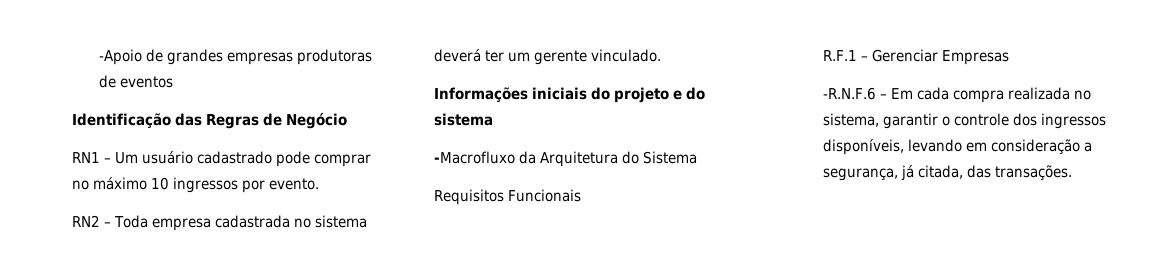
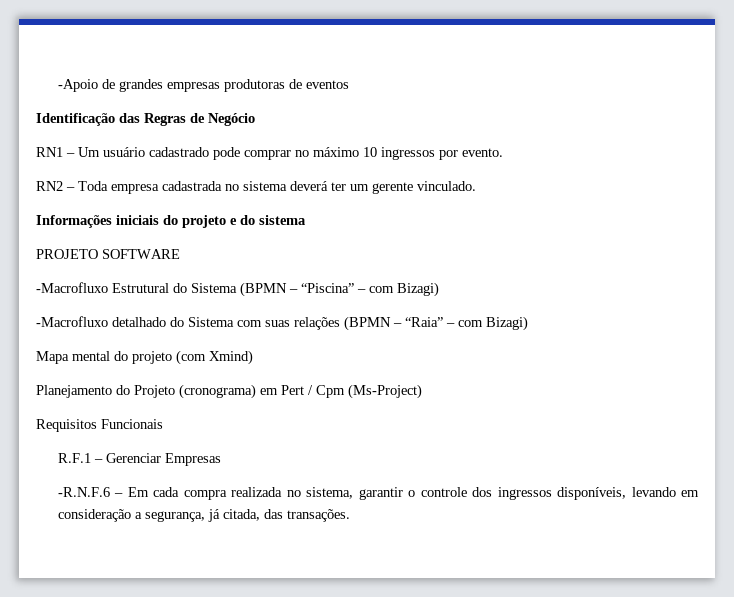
[434,151,698,167] // -Macrofluxo da Arquitetura do Sistema -> [36,249,180,259] [36,282,439,297] [36,316,528,331] [36,350,253,365] [36,384,422,399] // PROJETO SOFTWARE // -Macrofluxo Estrutural do Sistema (BPMN – “Piscina” – com Bizagi) // -Macrofluxo detalhado do Sistema com suas relações (BPMN – “Raia” – com Bizagi) // Mapa mental do projeto (com Xmind) // Planejamento do Projeto (cronograma) em Pert / Cpm (Ms-Project)

